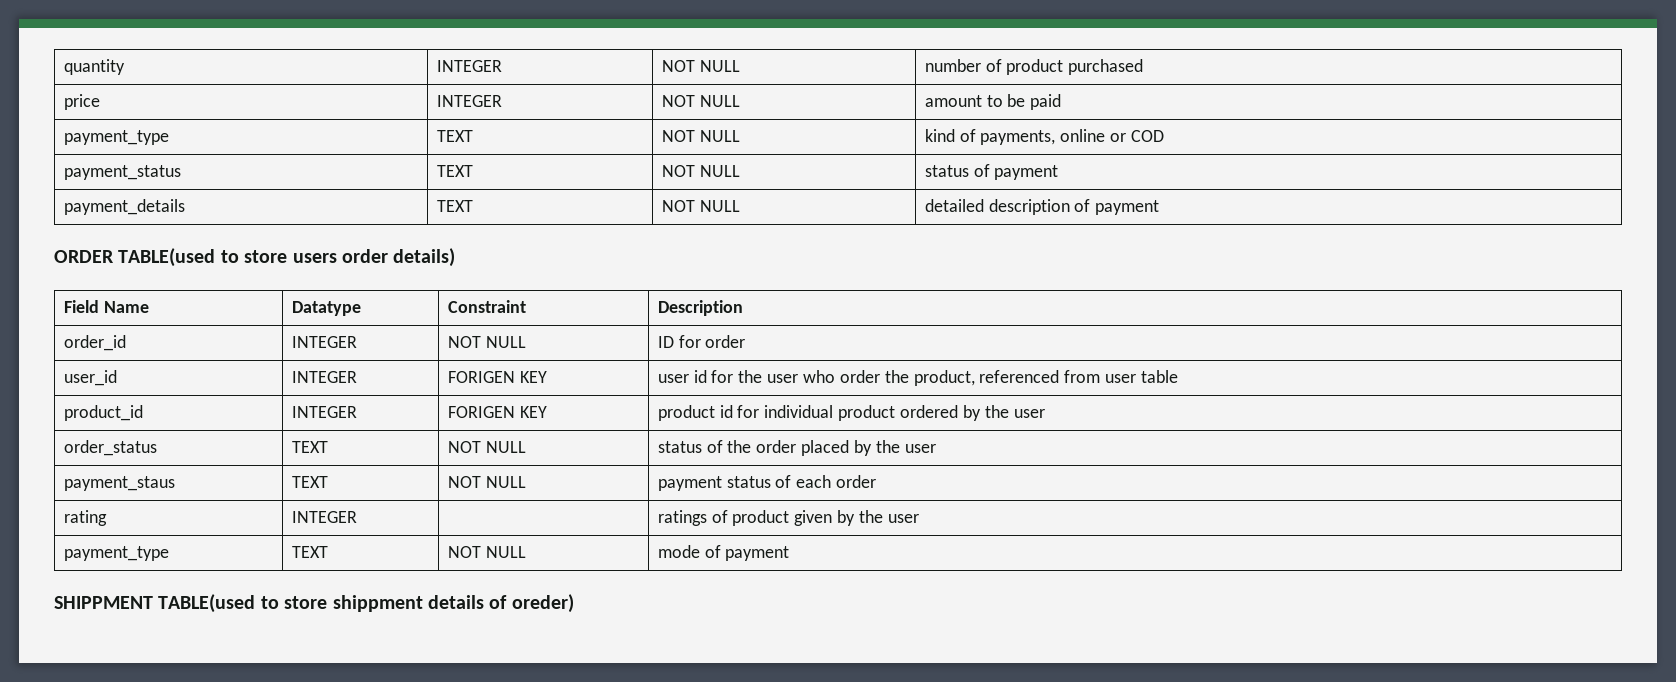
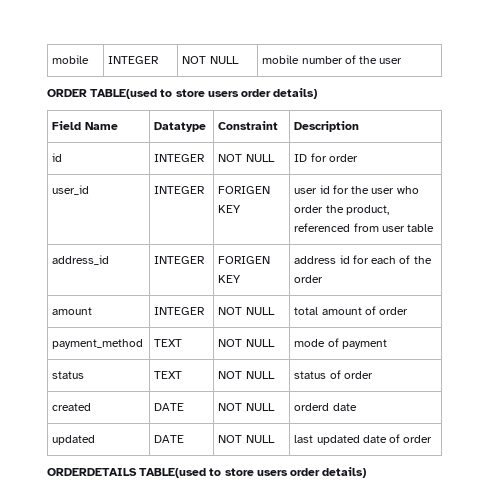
[63,59,125,75] [436,60,502,72] [661,60,740,72] quantity | INTEGER | NOT NULL | -> [52,55,90,64] [108,56,160,64] [182,56,239,64] [262,55,300,64] mobile | INTEGER | NOT NULL | mobile
[1006,59,1144,75] [63,94,100,110] [436,95,502,107] [661,95,740,107] [924,94,1062,110] [63,130,169,145] [436,130,473,142] [661,130,740,142] [924,129,1164,145] [63,165,181,180] [436,165,473,177] [661,165,740,177] [924,164,1059,180] [63,199,185,215] [436,200,473,212] [661,200,740,212] [924,199,1160,215] product purchased // price | INTEGER | NOT NULL | amount to be paid // payment_type | TEXT | NOT NULL | kind of payments, online or COD // payment_status | TEXT | NOT NULL | status of payment // payment_details | TEXT | NOT NULL | detailed description of payment -> [359,56,403,64] the user
[63,335,126,351] order_id -> [52,153,63,162] id
[63,405,143,421] [291,406,357,418] [447,406,547,418] [657,405,1045,421] [63,440,157,456] [291,441,328,453] [447,441,526,453] [657,440,936,456] [63,476,175,491] [291,476,328,488] [447,476,526,488] [657,475,877,491] [63,510,107,526] [291,511,357,523] [657,510,919,526] [63,546,169,561] product_id | INTEGER | FORIGEN KEY | product id for individual product ordered by the user // order_status | TEXT | NOT NULL | status of the order placed by the user // payment_staus | TEXT | NOT NULL | payment status of each order // rating | INTEGER | | ratings of product given by the user // payment_type -> [52,255,110,265] [154,256,206,264] [218,256,271,264] [218,275,242,283] [294,255,432,264] [294,275,324,283] [52,307,93,315] [154,307,206,315] [218,307,275,315] [294,306,409,315] [52,339,144,349] address_id | INTEGER | FORIGEN KEY | address id for each of the order // amount | INTEGER | NOT NULL | total amount of order // payment_method
[54,594,574,613] // SHIPPMENT TABLE(used to store shippment details of oreder) -> [52,371,85,379] [154,371,183,379] [218,371,275,379] [294,370,373,379] [52,403,92,411] [154,403,185,411] [218,403,275,411] [294,403,357,411] [52,435,96,445] [154,435,185,443] [218,435,275,443] [294,434,433,445] [47,467,367,478] // status | TEXT | NOT NULL | status of order // created | DATE | NOT NULL | orderd date // updated | DATE | NOT NULL | last updated date of order // ORDERDETAILS TABLE(used to store users order details)

